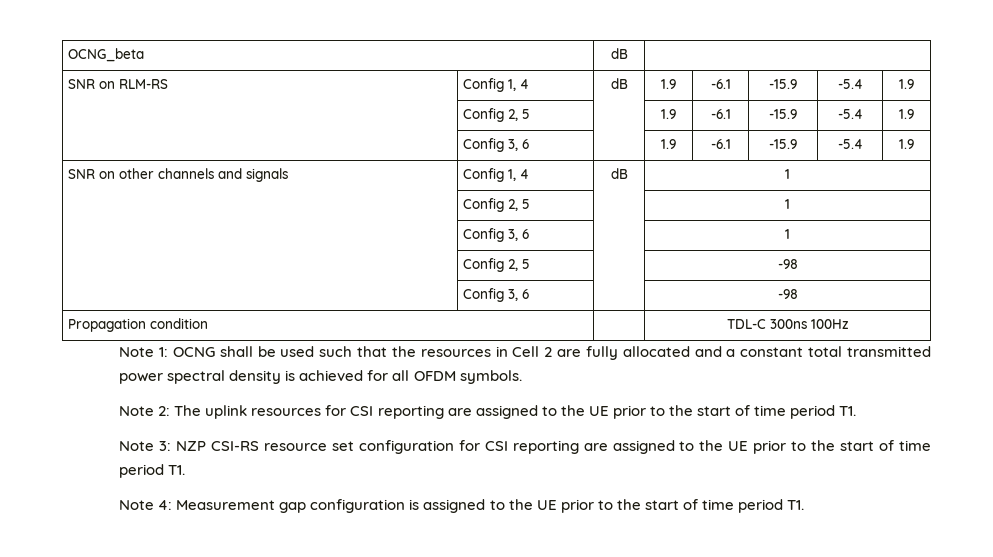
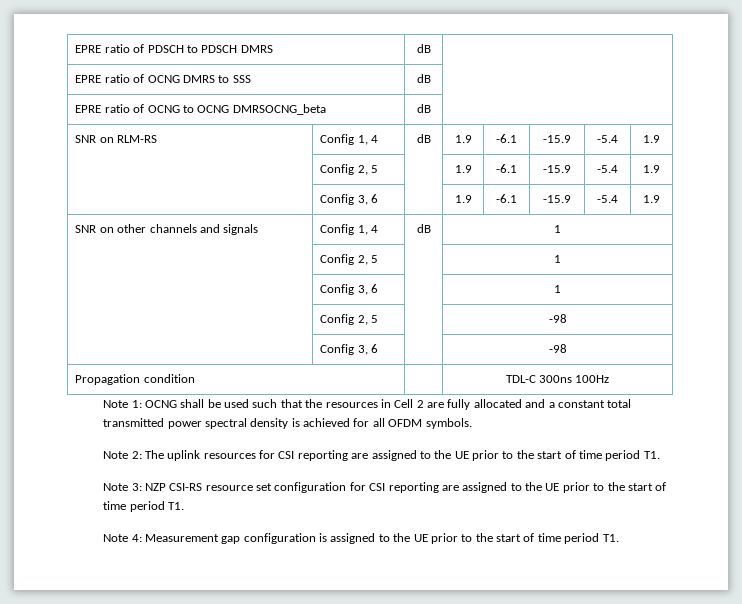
[68,48,145,62] OCNG_beta -> [75,44,273,53] [416,44,431,53] [75,74,251,83] [416,74,431,83] [75,104,326,115] EPRE ratio of PDSCH to PDSCH DMRS | dB | // EPRE ratio of OCNG DMRS to SSS | dB | // EPRE ratio of OCNG to OCNG DMRSOCNG_beta

